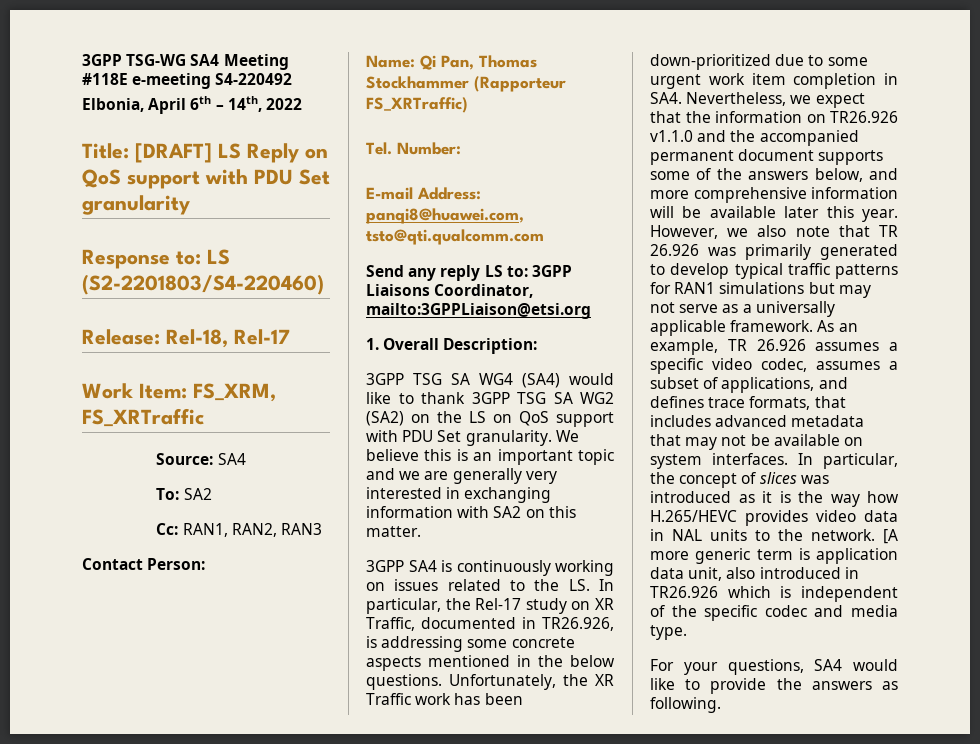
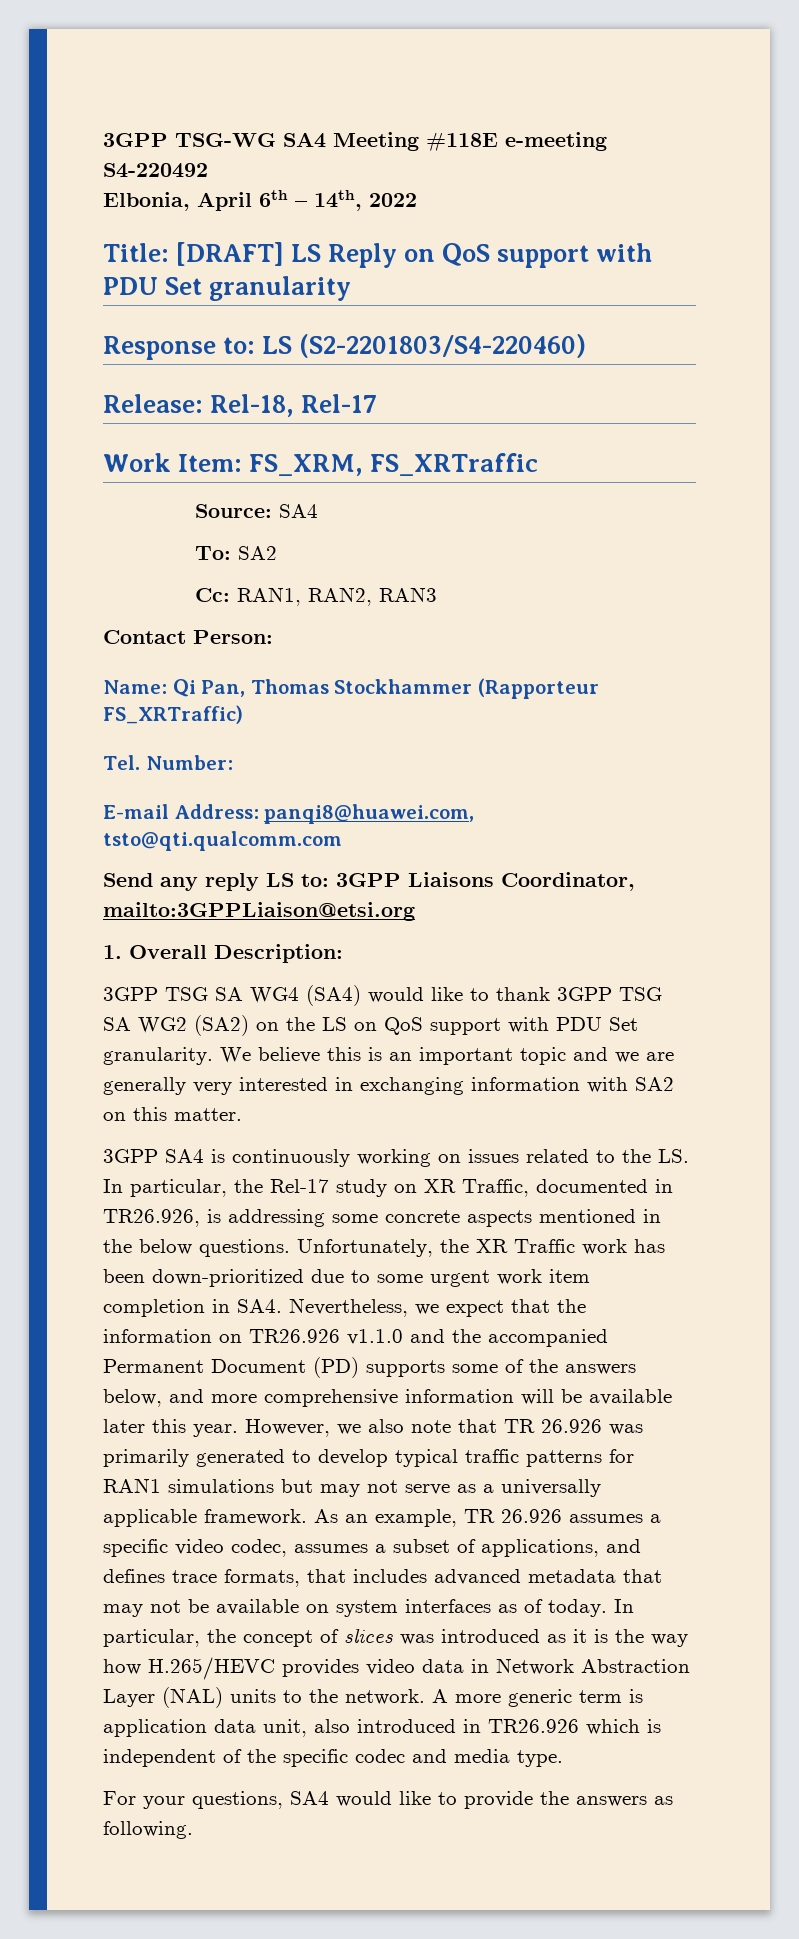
[650,149,815,165] permanent document -> [103,1357,359,1378] Permanent Document (PD)
[712,453,788,465] interfaces. -> [405,1599,607,1617] interfaces as of today.
[672,529,702,541] NAL -> [496,1658,690,1675] [103,1687,223,1708] Network Abstraction Layer (NAL)
[883,529,898,544] [A -> [432,1689,448,1703] A

